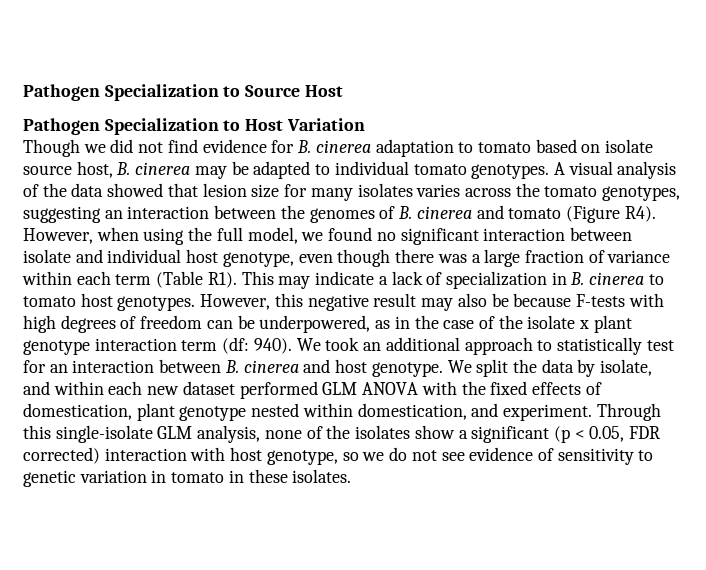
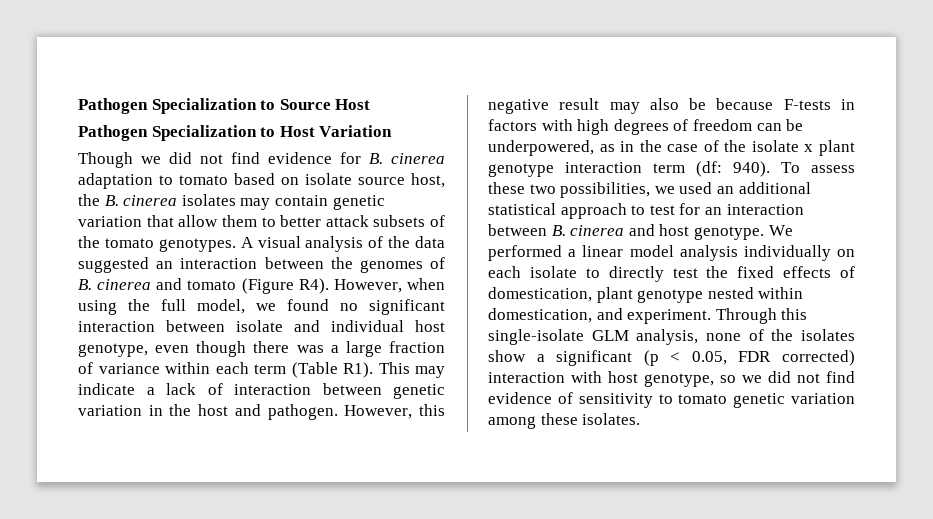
[116,161,409,179] B. cinerea may be adapted to individual -> [78,194,385,210] [78,215,445,227] [78,236,100,248] the B. cinerea isolates may contain genetic variation that allow them to better attack subsets of the
[107,183,681,201] [23,206,101,223] showed that lesion size for many isolates varies across the tomato genotypes, suggesting -> [78,257,149,273] suggested
[445,271,664,289] [23,293,196,311] specialization in B. cinerea to tomato host genotypes. -> [234,383,445,399] [78,404,338,420] interaction between genetic variation in the host and pathogen.
(625, 300) none -> [841,99,855,110] [488,119,537,131] in factors
[296,337,360,351] We took -> [781,162,855,173] [488,182,713,198] To assess these two possibilities, we used
(460, 344) none -> [488,203,556,215] statistical
[556,337,642,355] statistically -> (646, 210) none
[476,359,653,377] [23,381,457,399] split the data by isolate, and within each new dataset performed GLM ANOVA with -> [488,245,855,261] [488,266,698,282] performed a linear model analysis individually on each isolate to directly test
[389,447,465,461] do not see -> [768,371,855,383] did not find
[23,470,244,487] genetic variation in tomato in -> [678,393,855,408] [488,416,536,429] tomato genetic variation among

